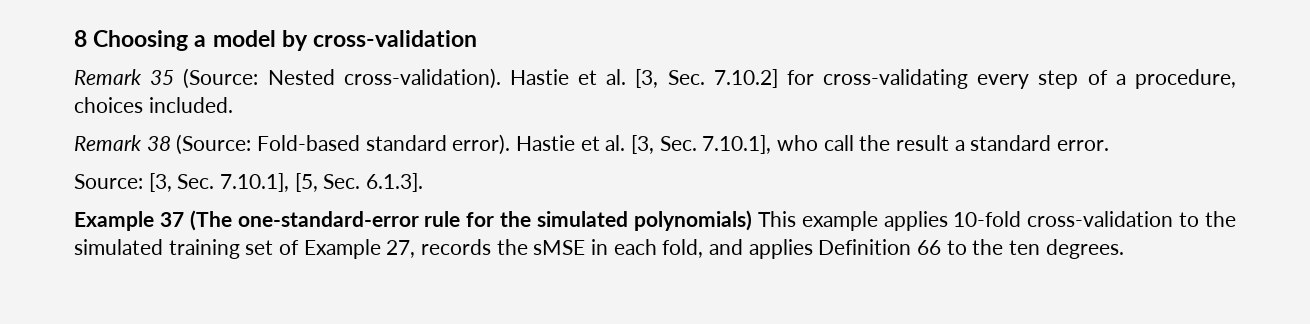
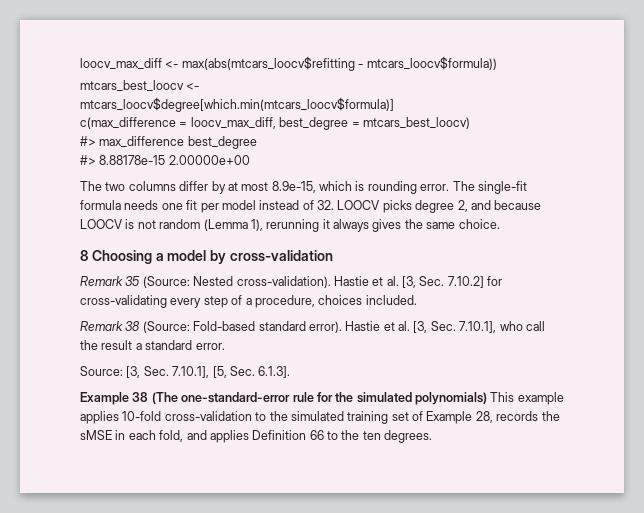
(74, 38) none -> [80,56,497,71] [80,80,200,91] [80,97,394,112] [80,117,470,130] [80,136,257,149] [80,155,250,165] [80,181,527,194] [80,200,542,213] [80,219,500,232] loocv_max_diff <- max(abs(mtcars_loocv$refitting - mtcars_loocv$formula)) // mtcars_best_loocv <- // mtcars_loocv$degree[which.min(mtcars_loocv$formula)] // c(max_difference = loocv_max_diff, best_degree = mtcars_best_loocv) // #> max_difference best_degree // #> 8.88178e-15 2.00000e+00 // The two columns differ by at most 8.9e-15, which is rounding error. The single-fit formula needs one fit per model instead of 32. LOOCV picks degree 2, and because LOOCV is not random (Lemma 1), rerunning it always gives the same choice. //
[159,212,184,227] 37 -> [132,392,149,402] 38
[386,240,416,258] 27, -> [475,411,493,423] 28,

